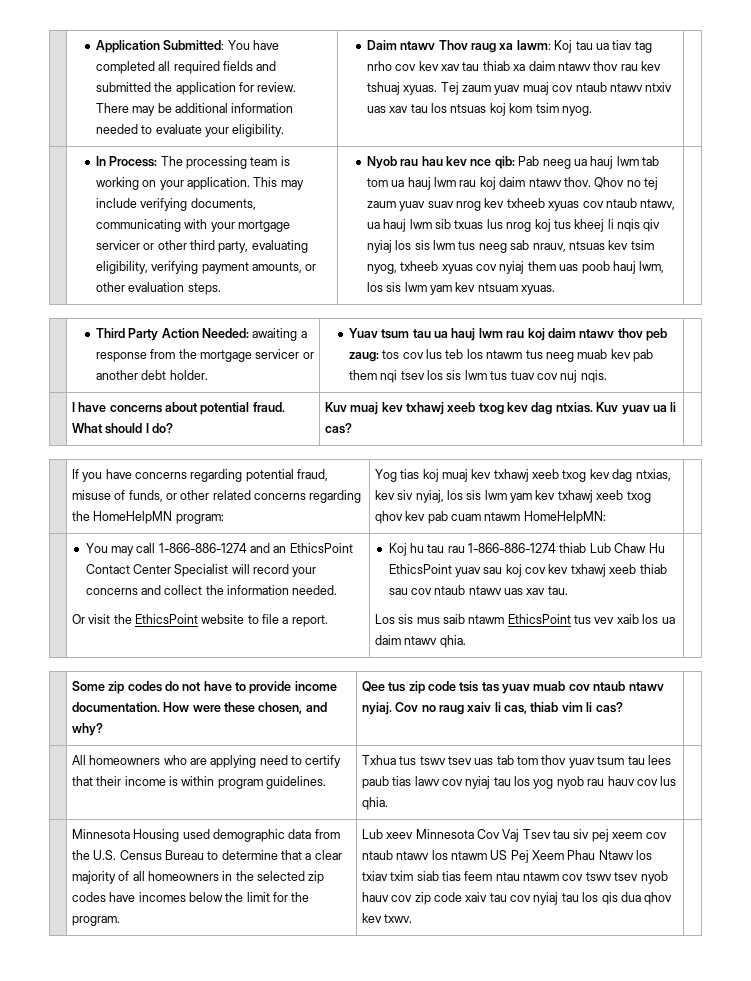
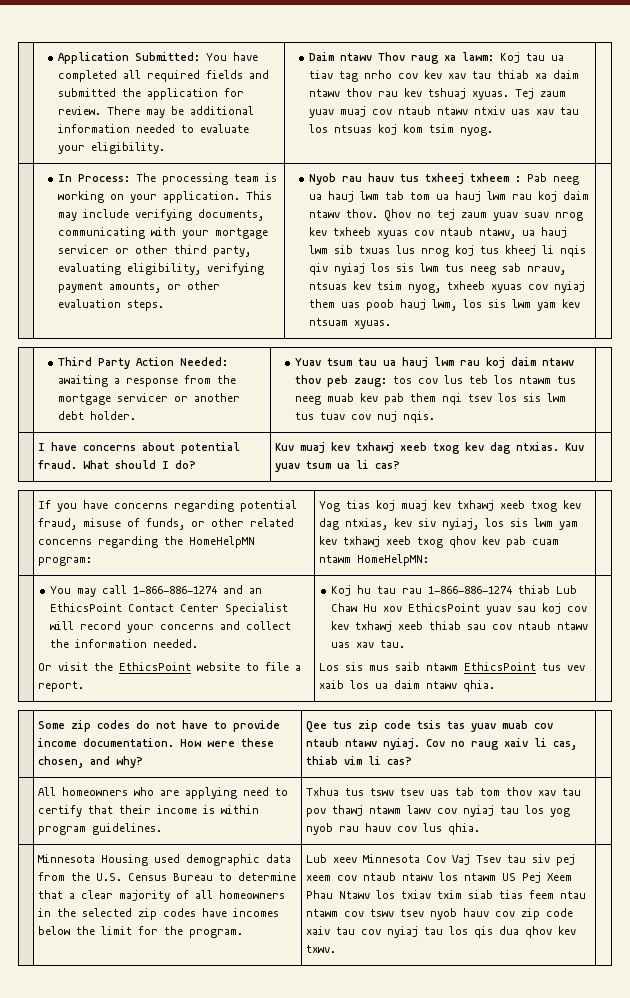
[421,156,515,169] hau kev nce qib: -> [368,173,522,185] hauv tus txheej txheem :
(650, 410) none -> [305,461,331,469] tsum
(665, 548) none -> [383,606,403,612] xov
[568,755,671,768] [361,776,412,789] yuav tsum tau lees paub tias -> [537,788,581,796] [305,805,401,817] xav tau pov thawj ntawm

